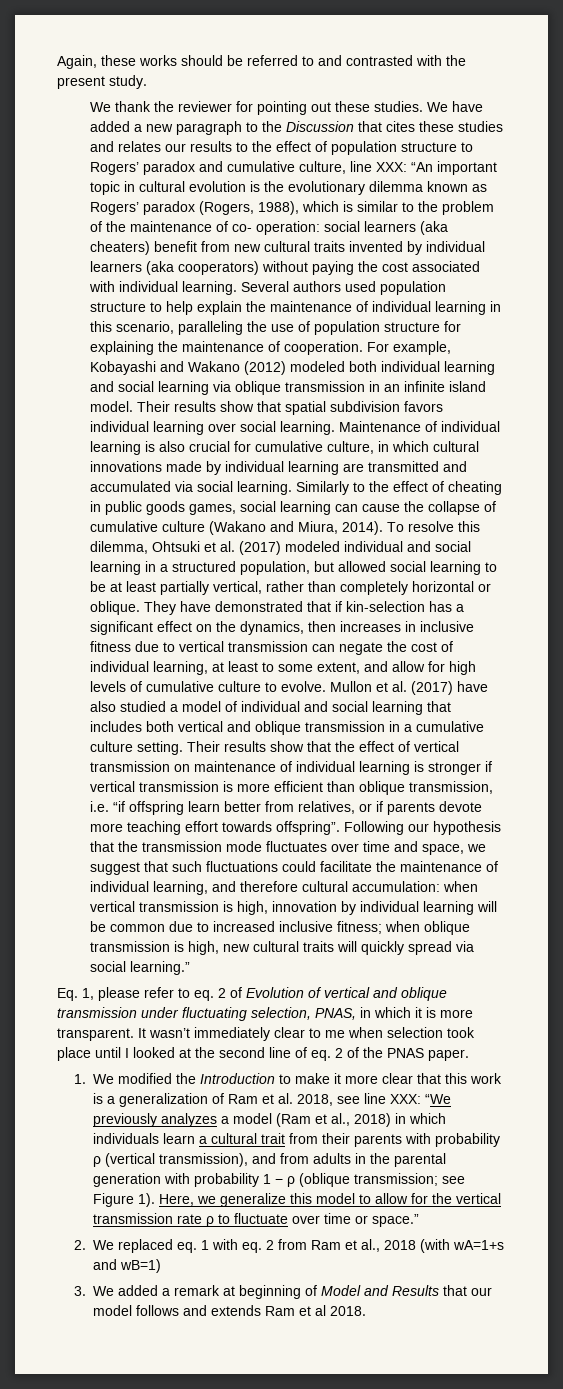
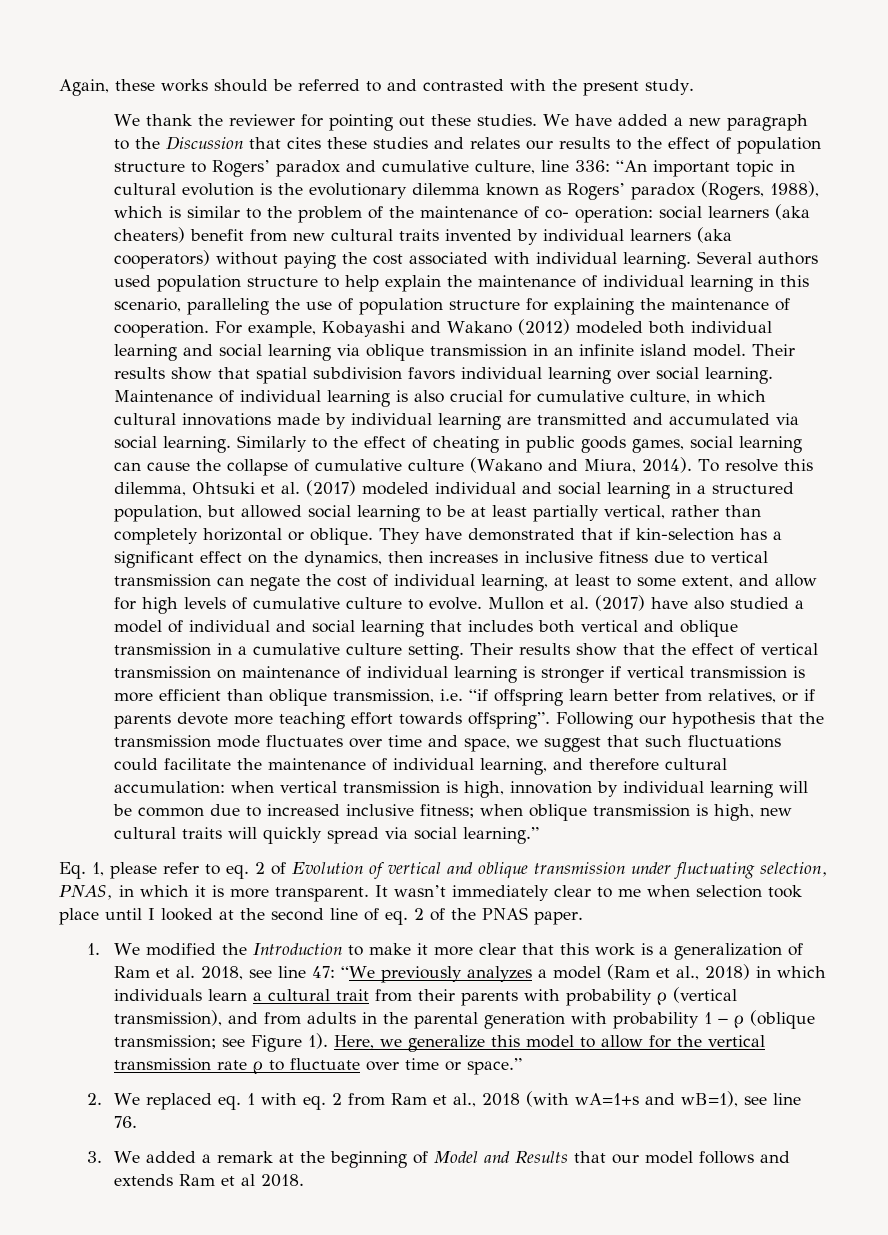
[376,162,408,172] XXX: -> [575,160,611,172] 336:
[389,1094,421,1104] XXX: -> [312,966,336,978] 47:
[119,1259,161,1273] wB=1) -> [681,1091,802,1107] [114,1116,138,1128] wB=1), see line 76.
(235, 1291) none -> [300,1151,326,1163] the

